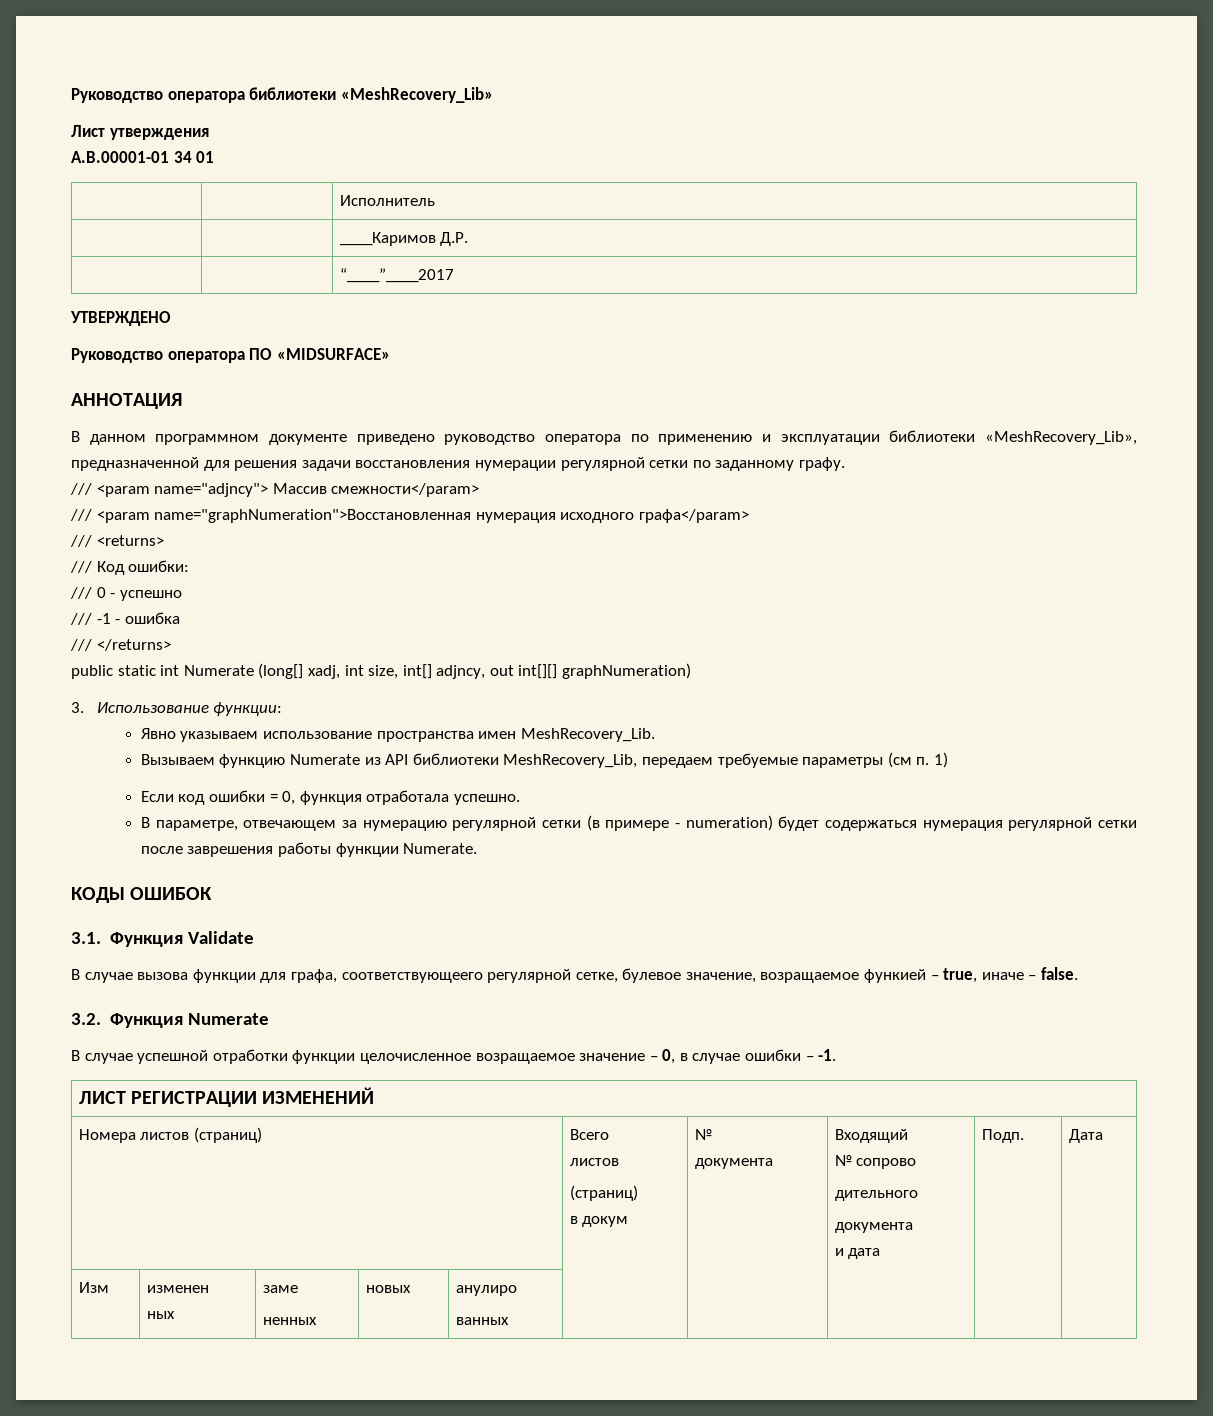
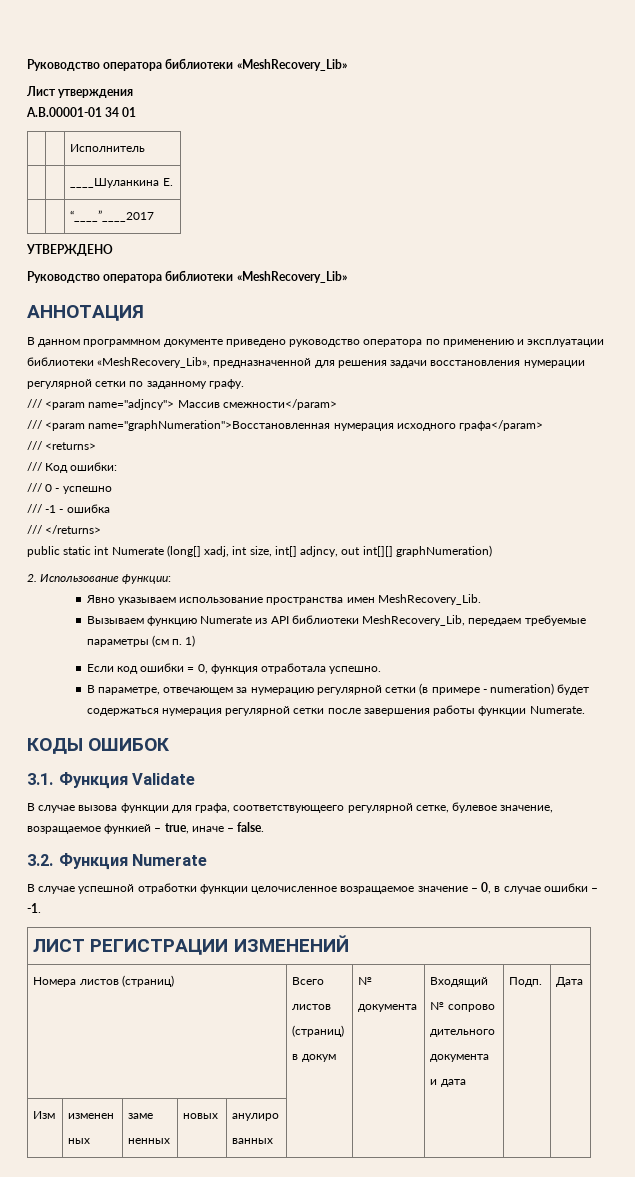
[339,232,469,246] ____Каримов Д.Р. -> [70,178,173,188] ____Шуланкина Е.
[249,348,390,360] ПО «MIDSURFACE» -> [165,270,347,283] библиотеки «MeshRecovery_Lib»
[71,702,84,713] 3. -> [27,574,37,582] 2.
[187,846,274,857] заврешения -> [363,708,430,716] завершения

